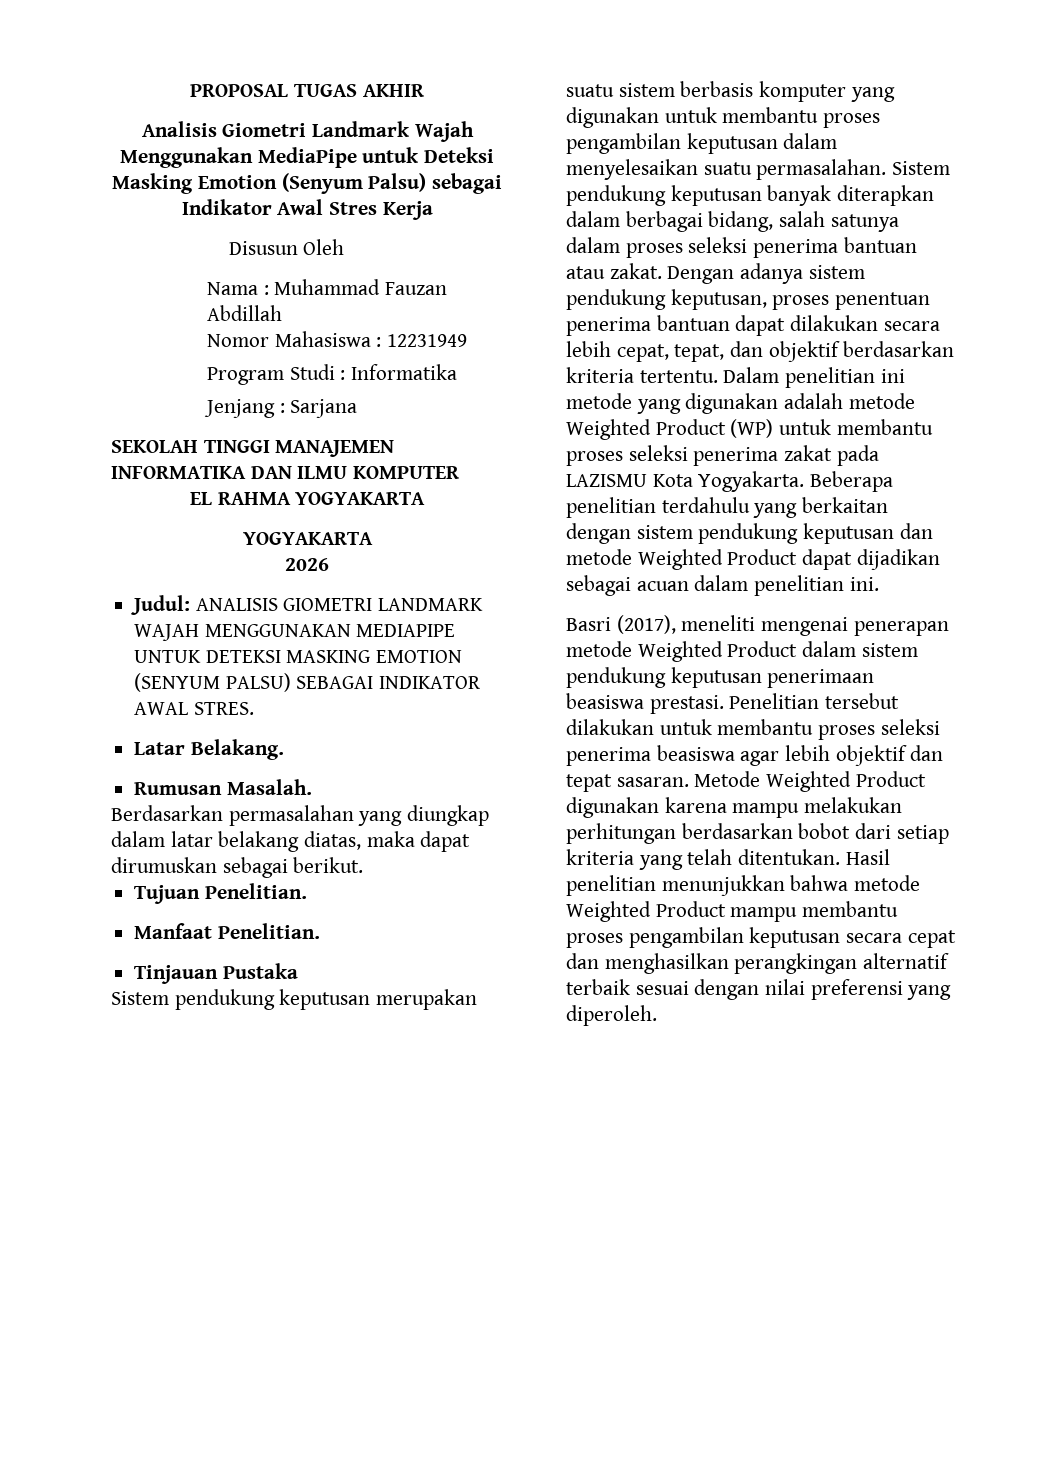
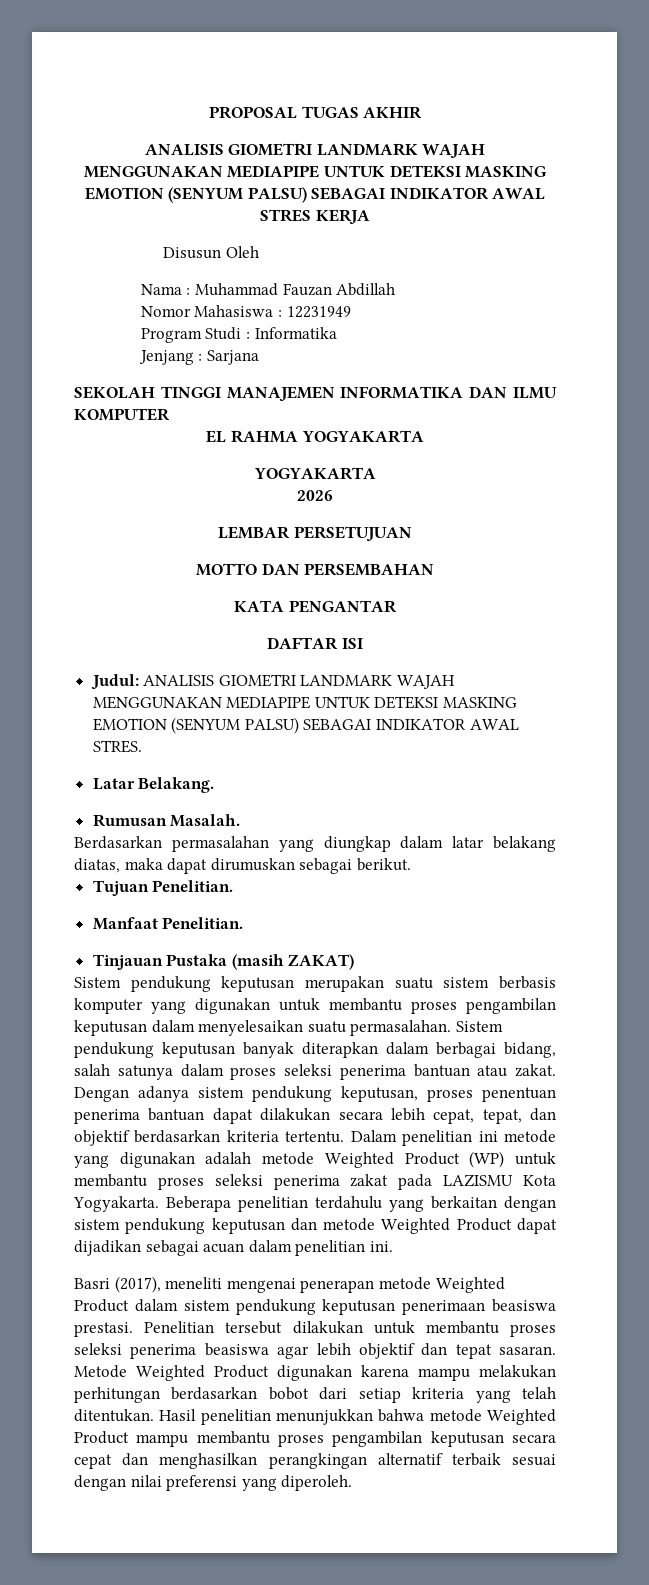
[141,121,474,142] [119,147,495,168] [112,173,502,194] [181,199,433,220] Analisis Giometri Landmark Wajah Menggunakan MediaPipe untuk Deteksi Masking Emotion (Senyum Palsu) sebagai Indikator Awal Stres Kerja -> [144,143,486,159] [83,165,547,178] [84,187,546,203] [260,209,370,225] ANALISIS GIOMETRI LANDMARK WAJAH MENGGUNAKAN MEDIAPIPE UNTUK DETEKSI MASKING EMOTION (SENYUM PALSU) SEBAGAI INDIKATOR AWAL STRES KERJA
(329, 564) none -> [218,526,412,542] [195,563,435,576] [234,600,397,613] [267,637,363,650] // LEMBAR PERSETUJUAN // MOTTO DAN PERSEMBAHAN // KATA PENGANTAR // DAFTAR ISI
(298, 971) none -> [231,954,355,970] (masih ZAKAT)

